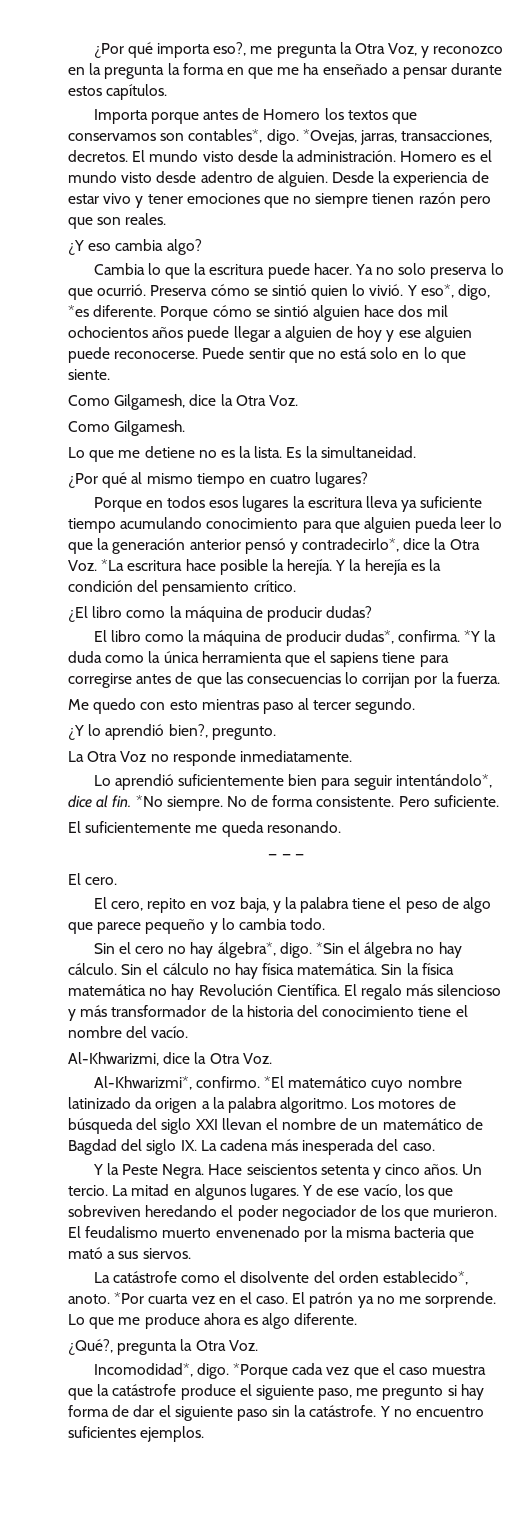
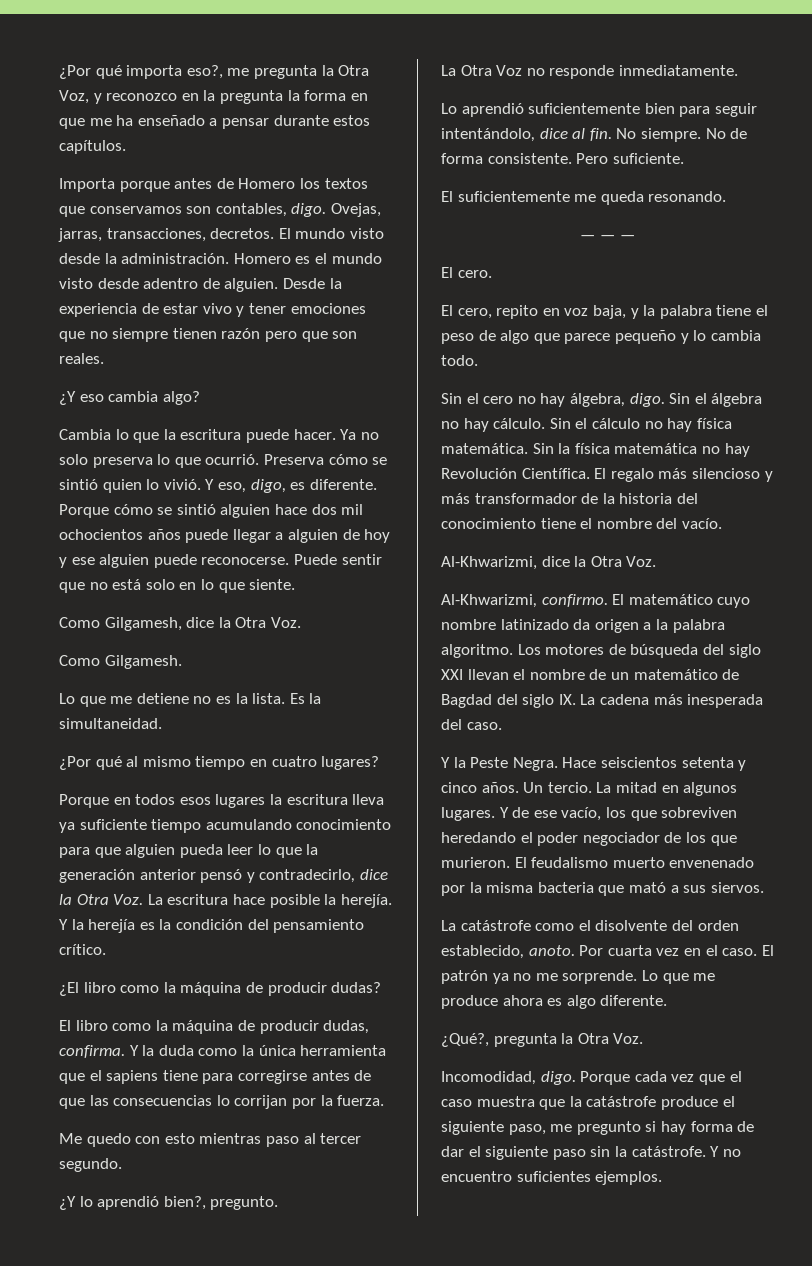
[188,129,357,145] contables*, digo. *Ovejas, -> [215,203,381,217] contables, digo. Ovejas,
[420,284,491,300] [68,305,89,317] eso*, digo, *es -> [217,479,306,493] eso, digo, es
[302,538,480,552] [68,559,125,571] contradecirlo*, dice la Otra Voz. *La -> [259,869,388,883] [59,894,163,905] contradecirlo, dice la Otra Voz. La
[344,630,481,644] dudas*, confirma. *Y -> [323,1020,370,1034] [59,1045,139,1058] dudas, confirma. Y
[395,774,492,788] intentándolo*, -> [441,128,535,142] intentándolo,
[135,795,163,807] *No -> [616,128,637,139] No
[217,942,344,958] álgebra*, digo. *Sin -> [569,393,691,407] álgebra, digo. Sin
[93,1076,285,1090] Al-Khwarizmi*, confirmo. *El -> [441,594,625,608] Al-Khwarizmi, confirmo. El
[382,1271,468,1285] [68,1292,145,1304] establecido*, anoto. *Por -> [441,945,604,959] establecido, anoto. Por
[93,1363,289,1379] Incomodidad*, digo. *Porque -> [441,1071,631,1085] Incomodidad, digo. Porque

